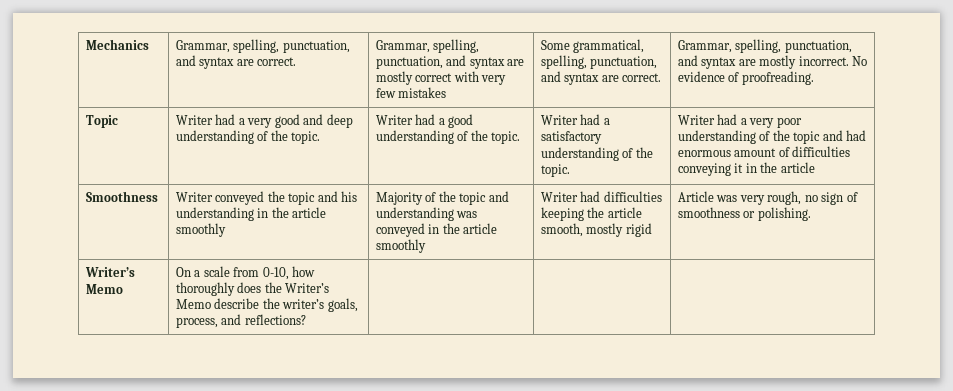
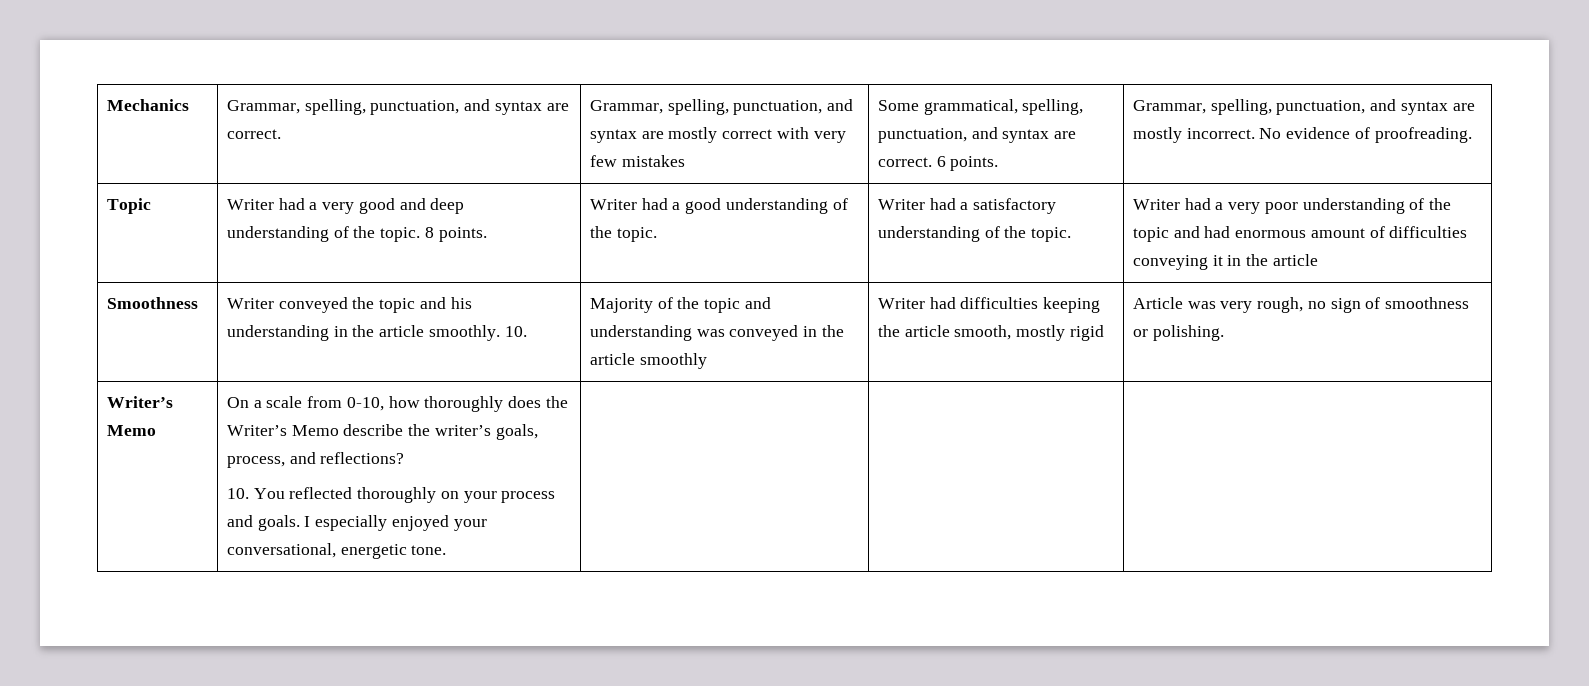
(662, 77) none -> [936,156,999,171] 6 points.
(321, 137) none -> [424,227,487,242] 8 points.
[175,223,226,237] smoothly -> [428,325,527,341] smoothly. 10.
(306, 319) none -> [227,487,556,503] [227,515,487,531] [227,543,447,559] // 10. You reflected thoroughly on your process and goals. I especially enjoyed your conversational, energetic tone.

